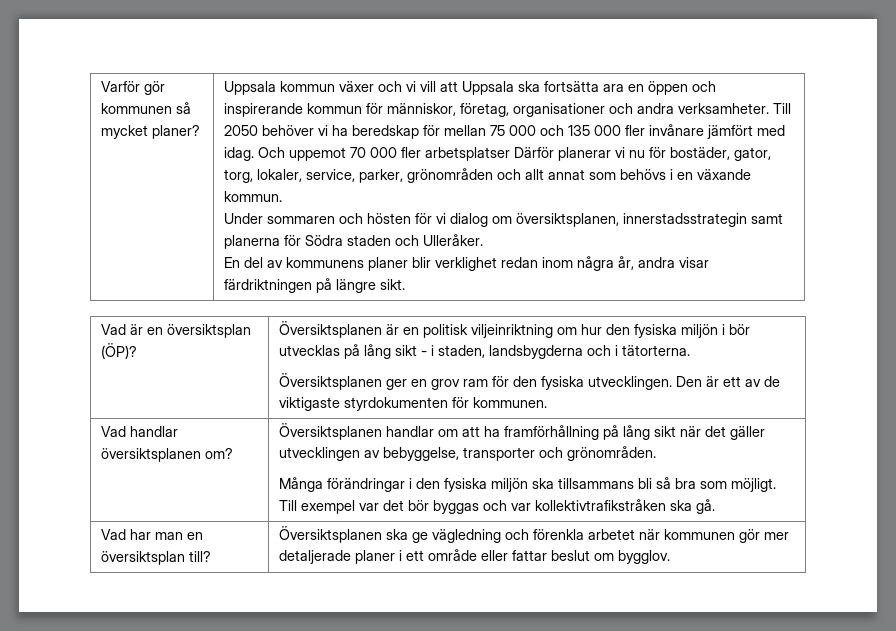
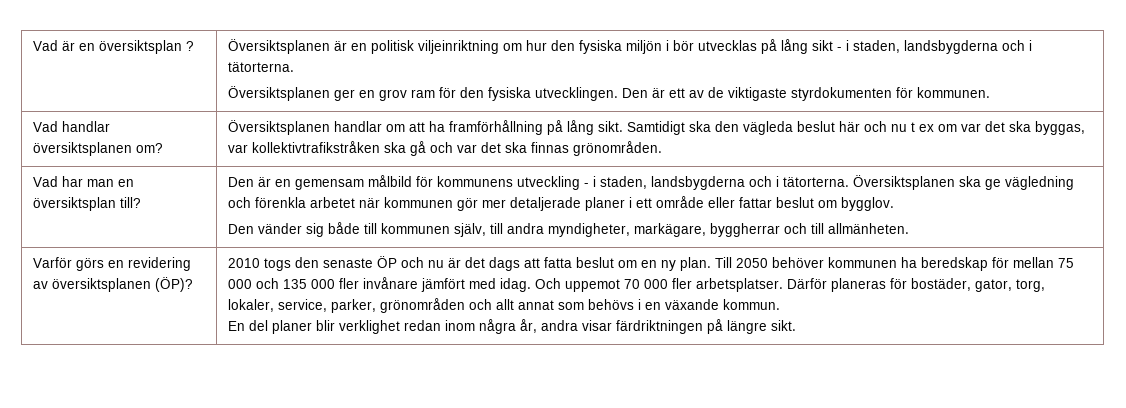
[101,81,166,95] [101,102,192,114] [101,125,201,139] [224,81,717,95] [224,103,792,117] [224,124,786,139] [224,147,772,161] [224,168,752,183] [224,191,283,202] [224,213,784,227] [224,234,484,249] [224,256,710,271] [224,278,406,293] Varför gör kommunen så mycket planer? | Uppsala kommun växer och vi vill att Uppsala ska fortsätta ara en öppen och inspirerande kommun för människor, företag, organisationer och andra verksamheter. Till 2050 behöver vi ha beredskap för mellan 75 000 och 135 000 fler invånare jämfört med idag. Och uppemot 70 000 fler arbetsplatser Därför planerar vi nu för bostäder, gator, torg, lokaler, service, parker, grönområden och allt annat som behövs i en växande kommun. // Under sommaren och hösten för vi dialog om översiktsplanen, innerstadsstrategin samt planerna för Södra staden och Ulleråker. // En del av kommunens planer blir verklighet redan inom några år, andra visar färdriktningen på längre sikt. // -> (32, 45) none
[101,343,138,359] (ÖP)? -> [185,41,194,51] ?
[654,426,766,440] [279,446,657,461] [279,477,777,492] [279,499,716,514] sikt när det gäller utvecklingen av bebyggelse, transporter och grönområden. // Många förändringar i den fysiska miljön ska tillsammans bli så bra som möjligt. Till exempel var det bör byggas och var kollektivtrafikstråken ska gå. -> [597,121,1085,135] [227,141,662,156] sikt. Samtidigt ska den vägleda beslut här och nu t ex om var det ska byggas, var kollektivtrafikstråken ska gå och var det ska finnas grönområden.
(212, 556) none -> [227,175,849,190] Den är en gemensam målbild för kommunens utveckling - i staden, landsbygderna och i tätorterna.
(671, 557) none -> [227,222,909,237] [32,257,191,271] [32,277,193,292] [227,256,1074,271] [227,277,1045,292] [227,298,780,313] [227,319,796,334] // Den vänder sig både till kommunen själv, till andra myndigheter, markägare, byggherrar och till allmänheten. // Varför görs en revidering av översiktsplanen (ÖP)? | 2010 togs den senaste ÖP och nu är det dags att fatta beslut om en ny plan. Till 2050 behöver kommunen ha beredskap för mellan 75 000 och 135 000 fler invånare jämfört med idag. Och uppemot 70 000 fler arbetsplatser. Därför planeras för bostäder, gator, torg, lokaler, service, parker, grönområden och allt annat som behövs i en växande kommun. // En del planer blir verklighet redan inom några år, andra visar färdriktningen på längre sikt.

